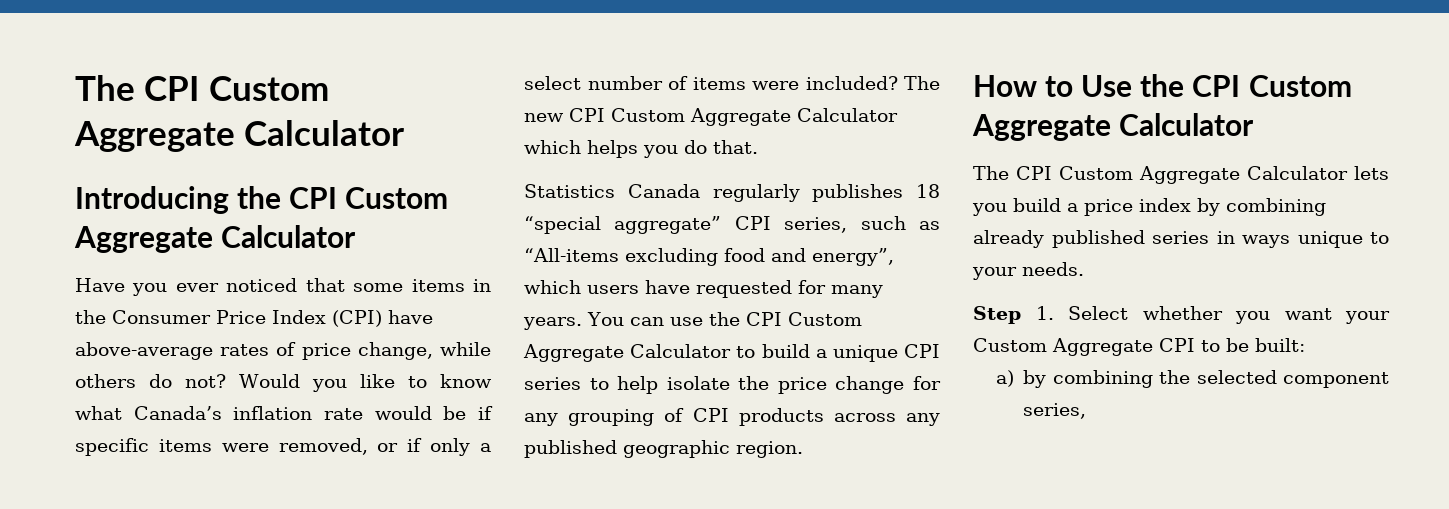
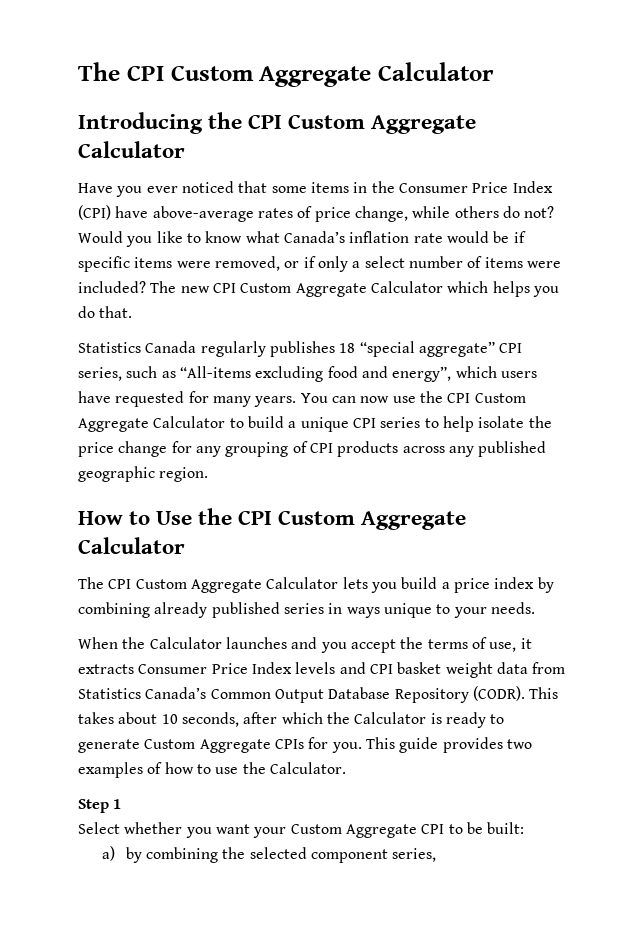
(664, 321) none -> [360,396,390,403] now
(1084, 269) none -> [78,637,532,653] [78,662,566,678] [78,686,559,703] [78,712,505,728] [78,737,532,753] [78,762,346,778] // When the Calculator launches and you accept the terms of use, it extracts Consumer Price Index levels and CPI basket weight data from Statistics Canada’s Common Output Database Repository (CODR). This takes about 10 seconds, after which the Calculator is ready to generate Custom Aggregate CPIs for you. This guide provides two examples of how to use the Calculator.
[1035,306,1054,320] 1. -> [113,799,122,809] 1 //

